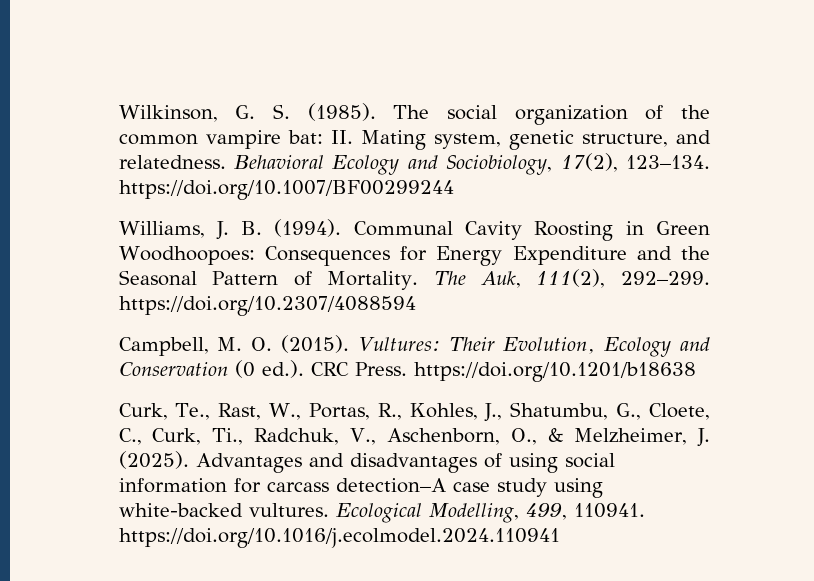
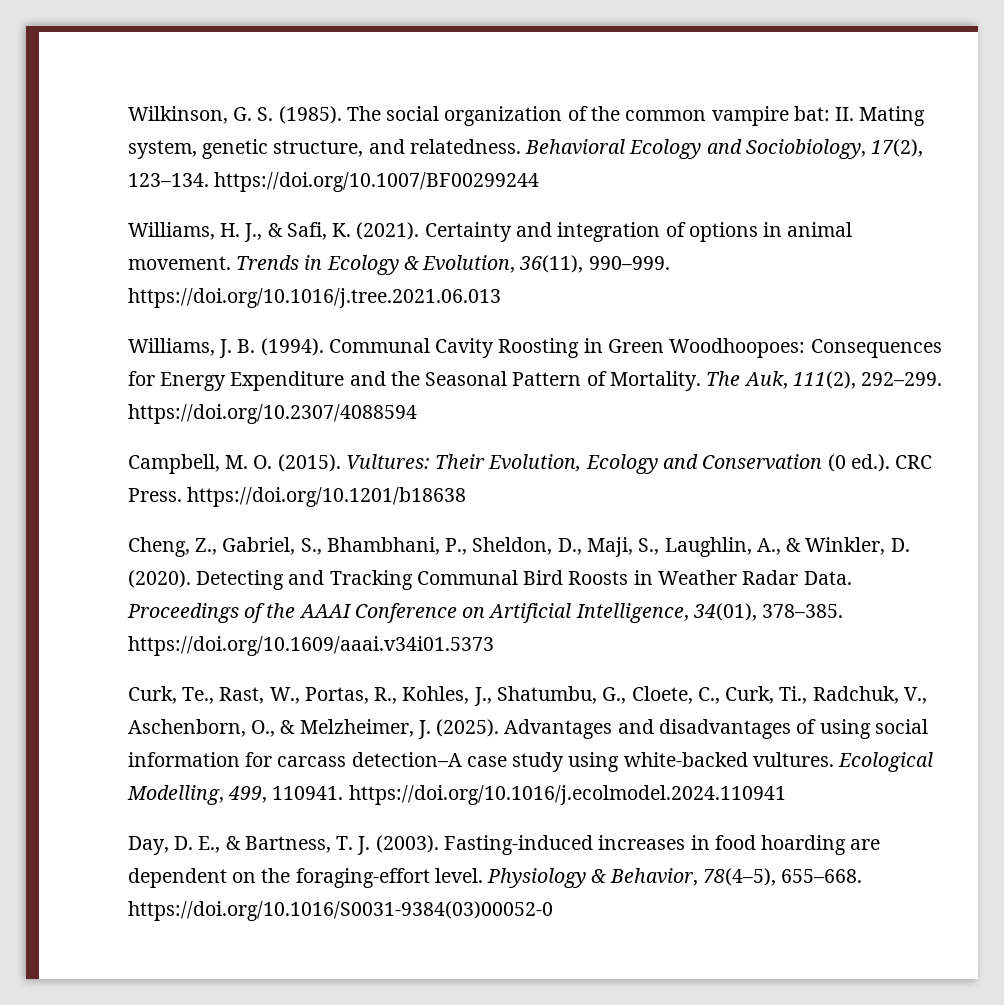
(454, 190) none -> [127,222,853,242] [127,255,670,275] [127,288,501,308] // Williams, H. J., & Safi, K. (2021). Certainty and integration of options in animal movement. Trends in Ecology & Evolution, 36(11), 990–999. https://doi.org/10.1016/j.tree.2021.06.013
(696, 372) none -> [127,537,910,557] [127,570,852,590] [126,603,844,623] [127,636,494,656] // Cheng, Z., Gabriel, S., Bhambhani, P., Sheldon, D., Maji, S., Laughlin, A., & Winkler, D. (2020). Detecting and Tracking Communal Bird Roosts in Weather Radar Data. Proceedings of the AAAI Conference on Artificial Intelligence, 34(01), 378–385. https://doi.org/10.1609/aaai.v34i01.5373
(560, 538) none -> [127,835,881,855] [127,868,863,888] [127,901,553,921] // Day, D. E., & Bartness, T. J. (2003). Fasting-induced increases in food hoarding are dependent on the foraging-effort level. Physiology & Behavior, 78(4–5), 655–668. https://doi.org/10.1016/S0031-9384(03)00052-0

